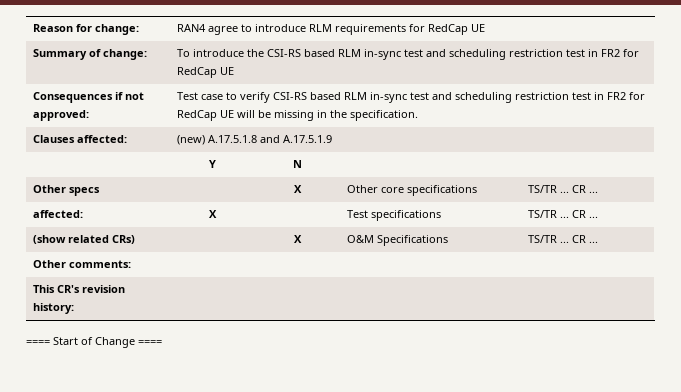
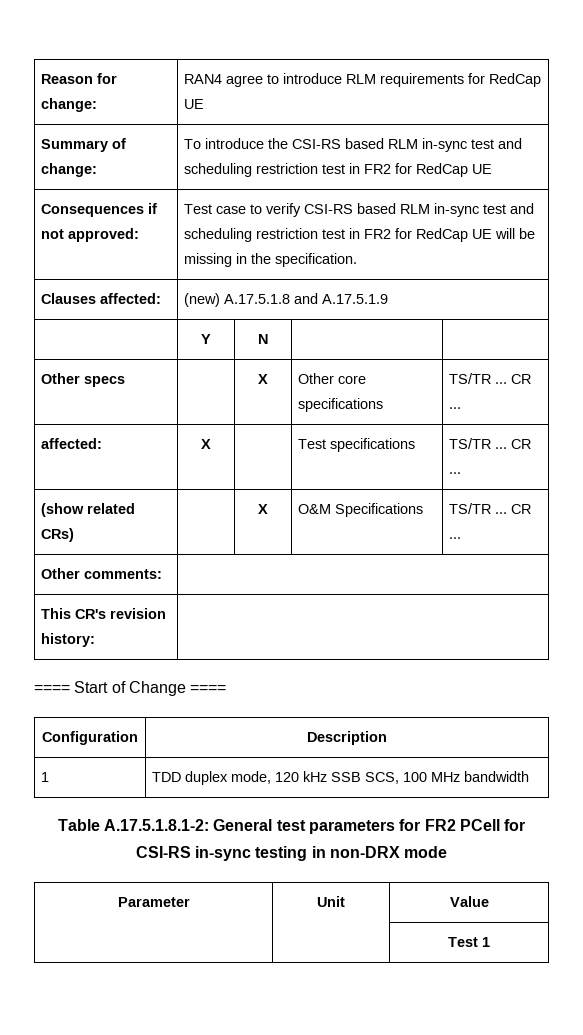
(162, 342) none -> [42,731,138,745] [307,731,387,745] [40,772,49,782] [151,771,529,785] [57,819,526,834] [135,846,448,861] [117,897,190,907] [317,896,345,907] [449,896,489,907] [448,937,490,947] // Configuration | Description // 1 | TDD duplex mode, 120 kHz SSB SCS, 100 MHz bandwidth // Table A.17.5.1.8.1-2: General test parameters for FR2 PCell for CSI-RS in-sync testing in non-DRX mode // Parameter | Unit | Value // | | Test 1

